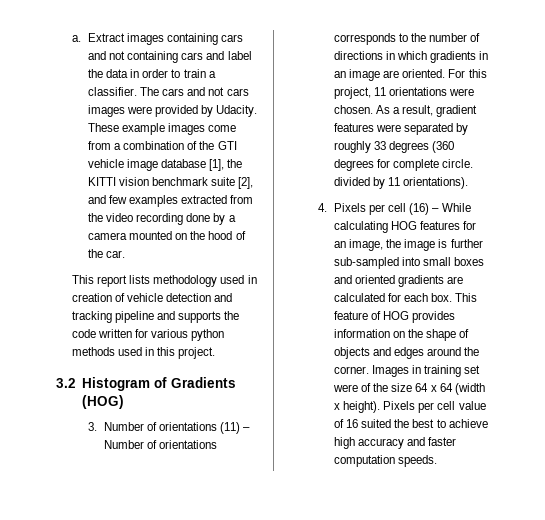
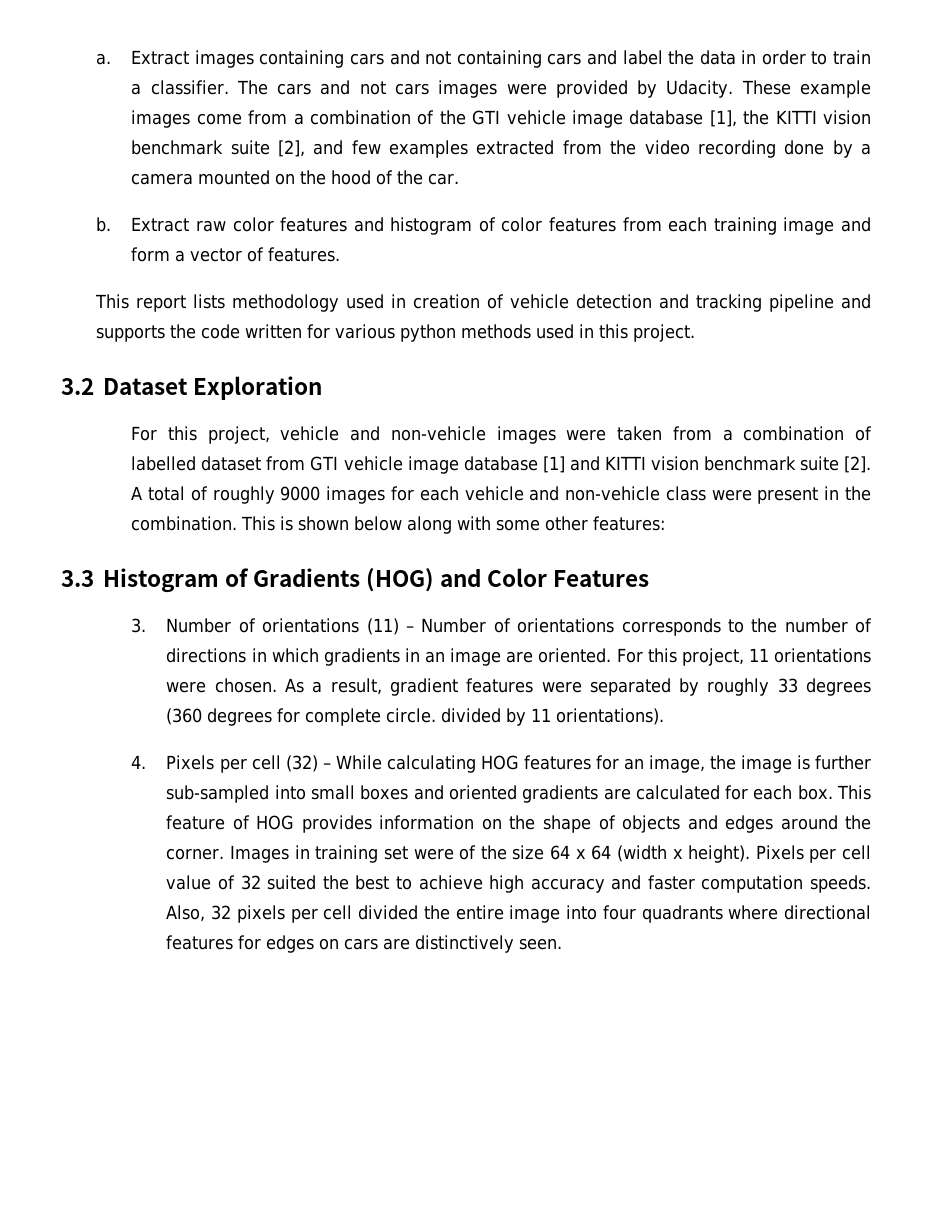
(126, 254) none -> [96,217,872,235] [131,247,341,262] // b. Extract raw color features and histogram of color features from each training image and form a vector of features.
(76, 383) none -> [103,376,323,400] [131,426,872,444] [131,456,872,474] [131,486,872,504] [131,516,666,534] [61,570,94,587] Dataset Exploration // For this project, vehicle and non-vehicle images were taken from a combination of labelled dataset from GTI vehicle image database [1] and KITTI vision benchmark suite [2]. A total of roughly 9000 images for each vehicle and non-vehicle class were present in the combination. This is shown below along with some other features: // 3.3
(124, 402) none -> [440,568,650,587] and Color Features
[409,203,430,215] (16) -> [285,755,318,772] (32)
[346,419,359,428] 16 -> [240,875,261,890] 32
(438, 461) none -> [166,905,871,923] [166,935,563,953] Also, 32 pixels per cell divided the entire image into four quadrants where directional features for edges on cars are distinctively seen.

